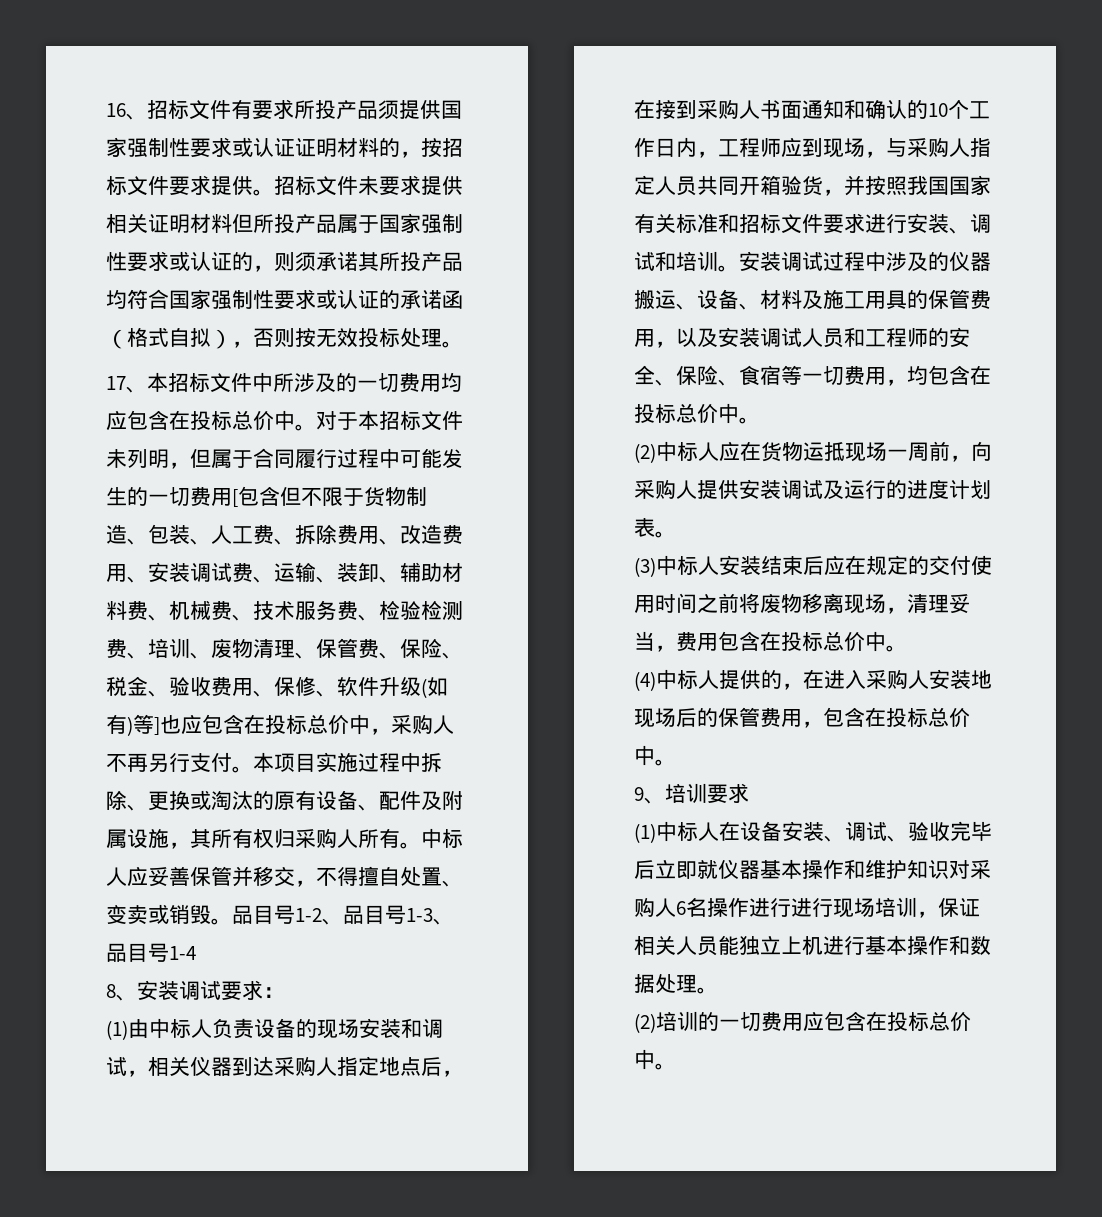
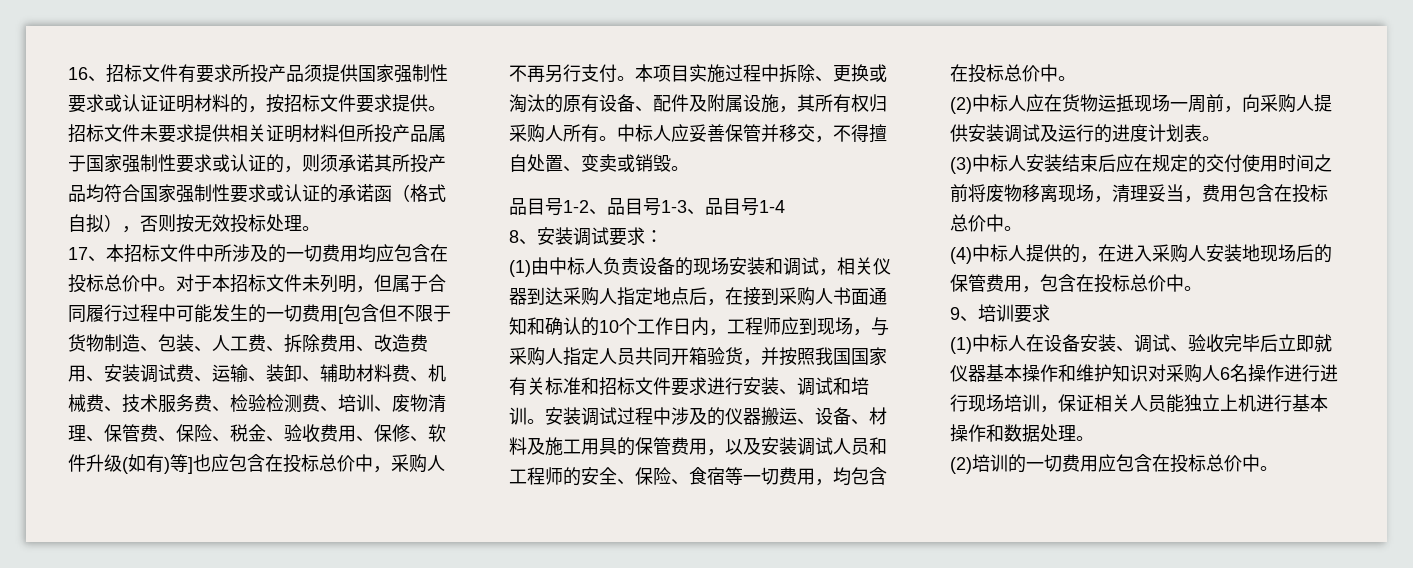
(232, 921) none -> (689, 168) //

